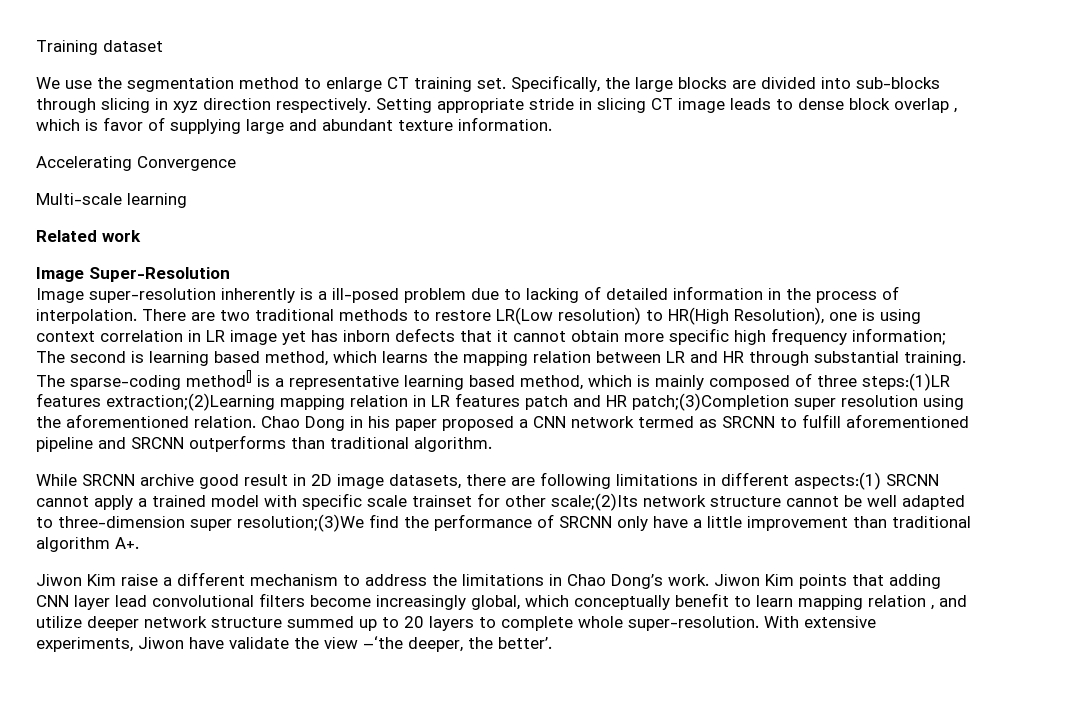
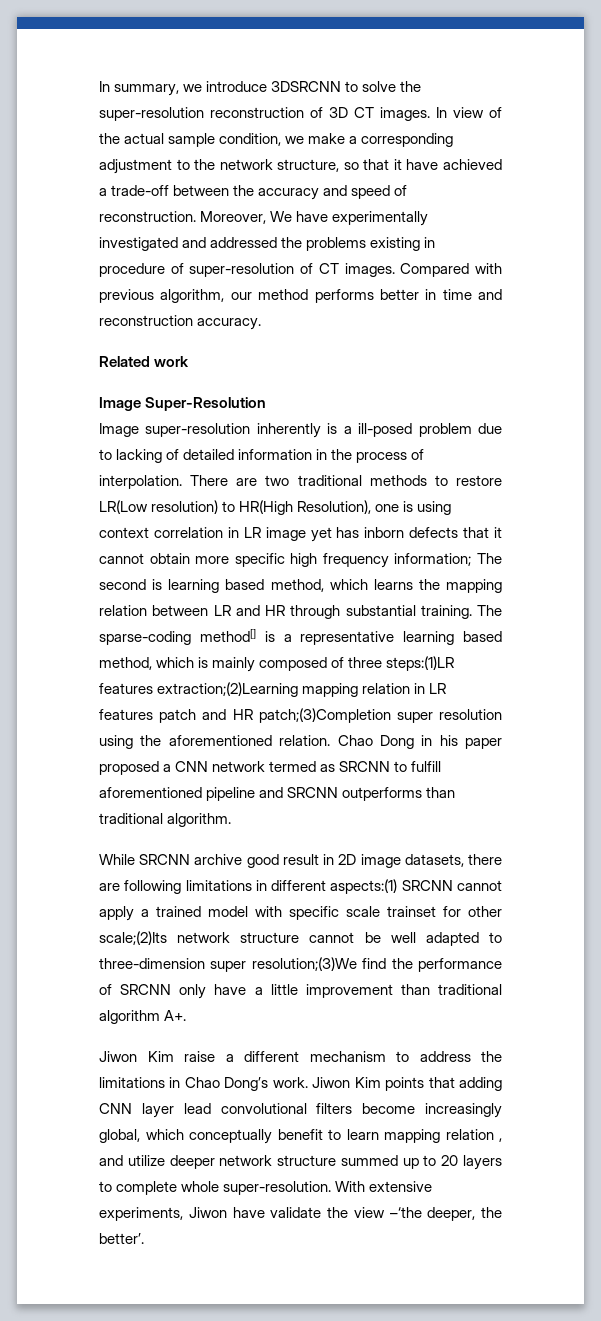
[36,40,163,55] [36,75,940,92] [36,98,957,113] [36,117,552,134] [36,156,236,171] [36,193,187,208] Training dataset // We use the segmentation method to enlarge CT training set. Specifically, the large blocks are divided into sub-blocks through slicing in xyz direction respectively. Setting appropriate stride in slicing CT image leads to dense block overlap , which is favor of supplying large and abundant texture information. // Accelerating Convergence // Multi-scale learning -> [99,81,422,96] [99,107,502,121] [99,133,454,147] [99,159,502,174] [99,185,408,200] [99,211,429,226] [99,237,436,251] [99,263,502,277] [99,289,502,303] [99,315,262,330] In summary, we introduce 3DSRCNN to solve the super-resolution reconstruction of 3D CT images. In view of the actual sample condition, we make a corresponding adjustment to the network structure, so that it have achieved a trade-off between the accuracy and speed of reconstruction. Moreover, We have experimentally investigated and addressed the problems existing in procedure of super-resolution of CT images. Compared with previous algorithm, our method performs better in time and reconstruction accuracy.

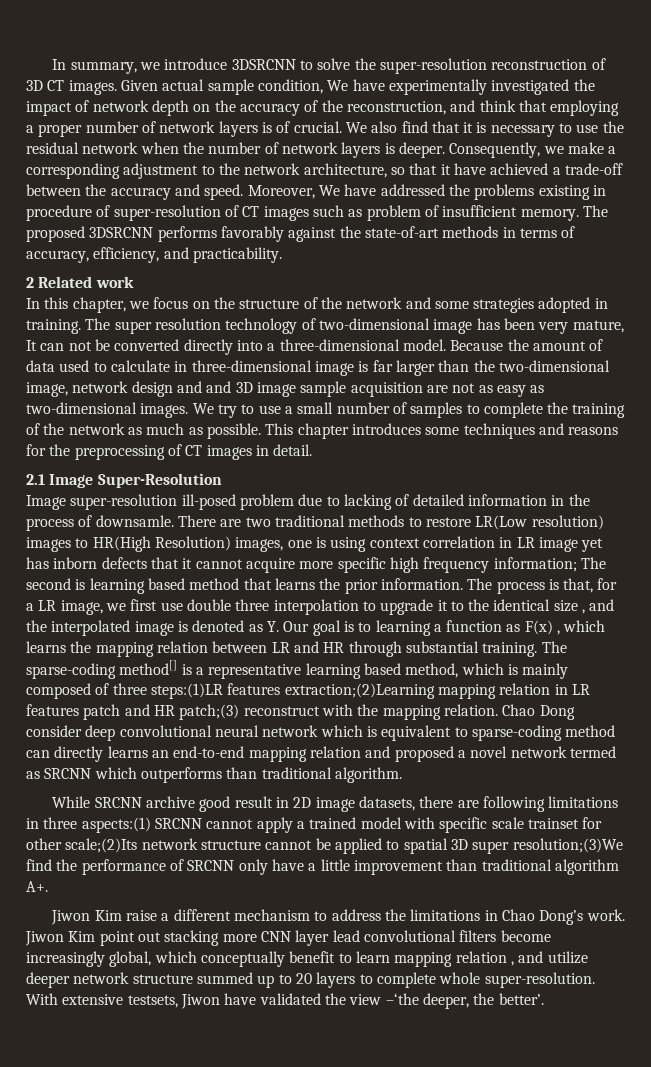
[436,107,502,118] [99,133,282,147] In view of the actual sample condition, -> [120,79,595,95] [26,100,620,116] [26,121,624,137] [26,142,541,158] Given actual sample condition, We have experimentally investigated the impact of network depth on the accuracy of the reconstruction, and think that employing a proper number of network layers is of crucial. We also find that it is necessary to use the residual network when the number of network layers is deeper. Consequently,
[277,159,340,172] structure, -> [303,163,387,178] architecture,
[351,185,408,199] [99,211,429,226] [99,237,207,251] speed of reconstruction. Moreover, We have experimentally investigated and -> [204,184,377,200] speed. Moreover, We have
[344,263,502,277] [99,289,502,303] [99,315,262,330] [99,356,190,367] images. Compared with previous algorithm, our method performs better in time and reconstruction accuracy. // Related work // -> [263,205,608,221] [26,226,576,242] [26,247,282,263] [26,276,134,288] [26,297,608,313] [26,318,624,334] [26,339,604,355] [26,360,610,376] [26,381,545,397] [26,402,626,418] [26,423,619,439] [26,444,313,460] [26,474,45,485] images such as problem of insufficient memory. The proposed 3DSRCNN performs favorably against the state-of-art methods in terms of accuracy, efficiency, and practicability. // 2 Related work // In this chapter, we focus on the structure of the network and some strategies adopted in training. The super resolution technology of two-dimensional image has been very mature, It can not be converted directly into a three-dimensional model. Because the amount of data used to calculate in three-dimensional image is far larger than the two-dimensional image, network design and and 3D image sample acquisition are not as easy as two-dimensional images. We try to use a small number of samples to complete the training of the network as much as possible. This chapter introduces some techniques and reasons for the preprocessing of CT images in detail. // 2.1
[256,423,352,438] inherently is a -> (178, 502) none
[99,475,182,489] interpolation. -> [95,515,174,527] downsamle.
(219, 507) none -> [26,537,71,552] images
[297,500,372,514] Resolution), -> [154,536,284,552] Resolution) images,
[149,553,190,564] obtain -> [245,558,295,573] acquire
[270,579,324,592] method, -> [189,578,618,594] [26,599,615,615] [26,620,561,636] method that learns the prior information. The process is that, for a LR image, we first use double three interpolation to upgrade it to the identical size , and the interpolated image is denoted as Y. Our goal is to learning a function as F(x) ,
[258,708,502,723] [99,735,502,749] patch;(3)Completion super resolution using the aforementioned relation. Chao Dong in his paper -> [179,704,575,720] [26,725,616,741] [26,746,391,762] patch;(3) reconstruct with the mapping relation. Chao Dong consider deep convolutional neural network which is equivalent to sparse-coding method can directly learns an end-to-end mapping relation and
[175,761,209,772] CNN -> [470,746,508,758] novel
[394,761,442,772] [99,787,339,801] to fulfill aforementioned pipeline and SRCNN -> [94,767,137,779] which
[271,880,327,891] different -> [43,817,78,829] three
[390,932,503,946] [99,958,205,969] well adapted to three-dimension -> [334,838,468,854] applied to spatial 3D
[385,1077,503,1091] points that adding -> [99,930,257,946] point out stacking more
[99,1207,183,1221] experiments, -> [127,995,178,1008] testsets,
[270,1207,322,1218] validate -> [259,993,321,1005] validated

